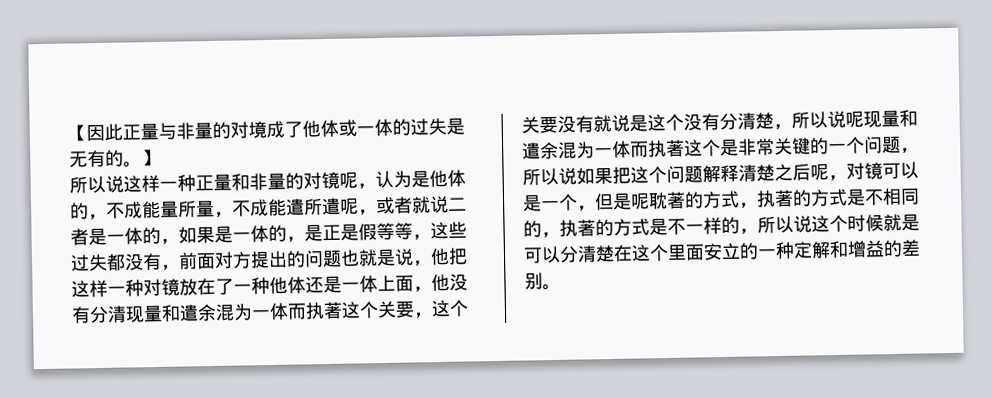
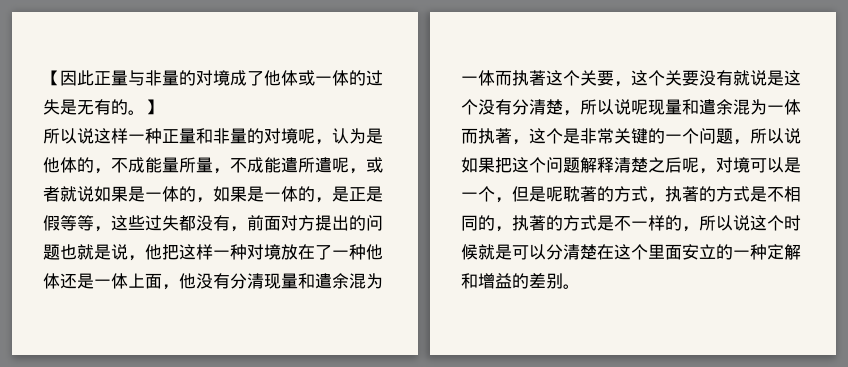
[321,171,340,190] 镜 -> [281,128,298,144] 境
[447,197,467,211] [70,228,89,246] 二者 -> [94,186,128,202] 如果
[161,278,180,296] 镜 -> [264,244,281,260] 境
(685, 148) none -> [512,139,529,145] ，
[864,162,883,180] 镜 -> [733,157,750,173] 境

